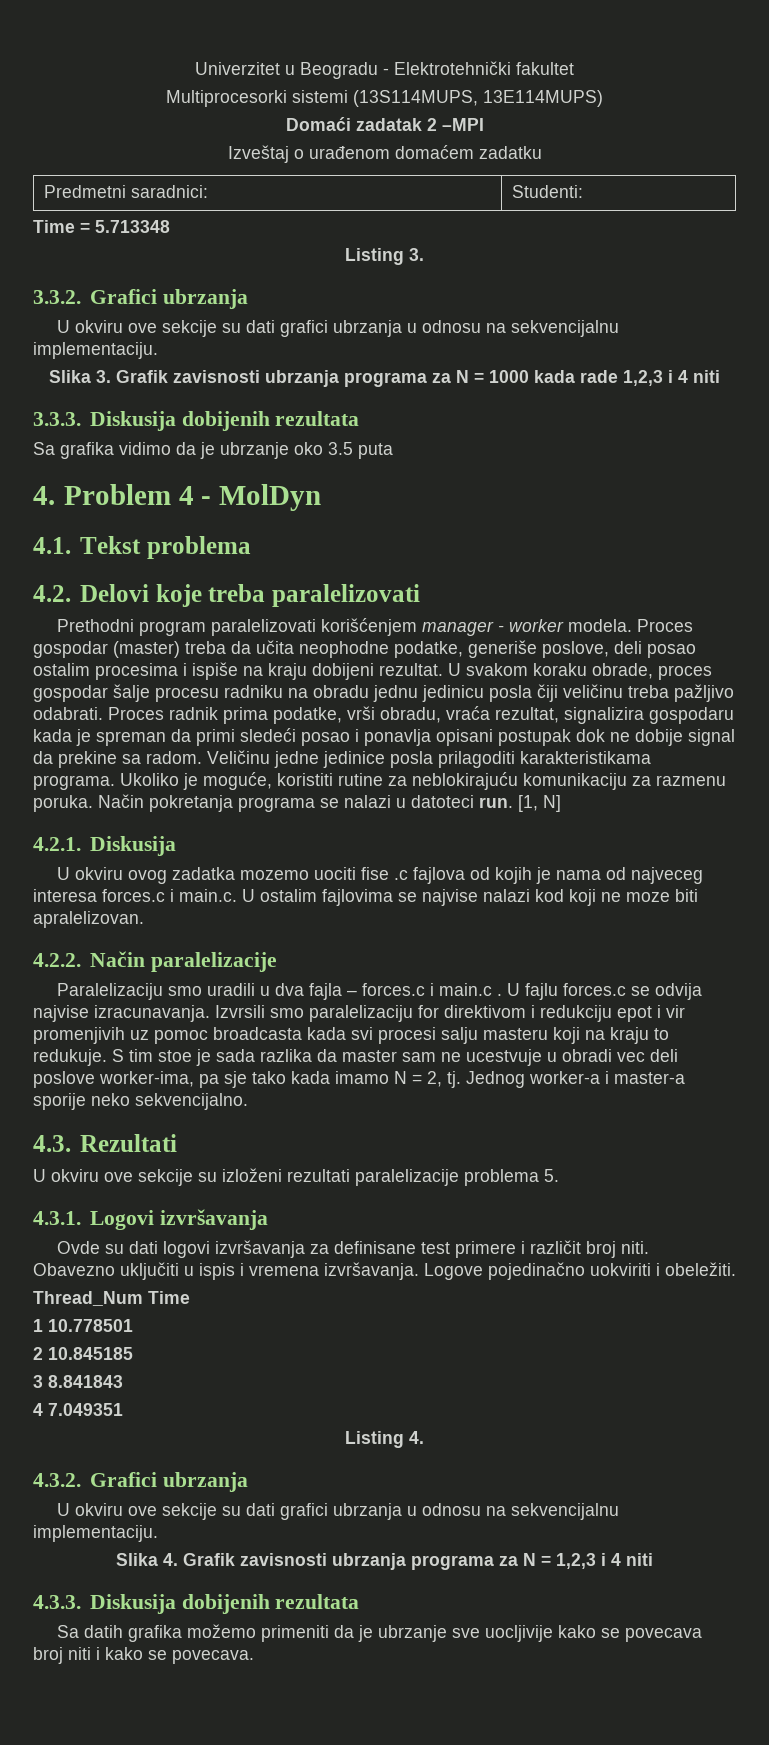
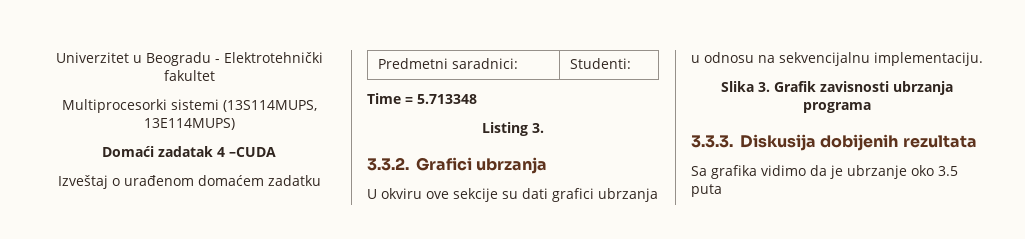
[426,118,484,131] 2 –MPI -> [217,147,276,157] 4 –CUDA
[432,370,720,386] za N = 1000 kada rade 1,2,3 i 4 niti -> (871, 107) none
[33,484,322,511] [33,536,251,559] [33,584,420,607] [57,618,694,636] [33,640,696,658] [33,662,712,680] [33,684,734,702] [33,706,734,724] [33,728,735,746] [33,750,651,768] [33,772,726,790] [33,794,561,812] [33,836,176,856] [57,867,704,884] [33,889,698,906] [33,911,144,928] [33,951,277,972] [57,983,703,1000] [33,1005,685,1022] [33,1027,669,1044] [33,1049,678,1066] [33,1071,685,1088] [33,1093,248,1110] [33,1134,177,1152] [33,1168,559,1186] [33,1209,268,1230] [57,1240,650,1258] [33,1262,736,1280] [33,1291,190,1306] [33,1319,133,1332] [33,1347,133,1360] [33,1375,123,1388] [33,1403,123,1416] [345,1431,424,1448] [33,1472,248,1492] [57,1503,620,1520] [33,1525,158,1542] [116,1553,653,1570] [33,1594,360,1614] [57,1624,703,1642] [33,1647,254,1664] // 4. Problem 4 - MolDyn // 4.1. Tekst problema // 4.2. Delovi koje treba paralelizovati // Prethodni program paralelizovati korišćenjem manager - worker modela. Proces gospodar (master) treba da učita neophodne podatke, generiše poslove, deli posao ostalim procesima i ispiše na kraju dobijeni rezultat. U svakom koraku obrade, proces gospodar šalje procesu radniku na obradu jednu jedinicu posla čiji veličinu treba pažljivo odabrati. Proces radnik prima podatke, vrši obradu, vraća rezultat, signalizira gospodaru kada je spreman da primi sledeći posao i ponavlja opisani postupak dok ne dobije signal da prekine sa radom. Veličinu jedne jedinice posla prilagoditi karakteristikama programa. Ukoliko je moguće, koristiti rutine za neblokirajuću komunikaciju za razmenu poruka. Način pokretanja programa se nalazi u datoteci run. [1, N] // 4.2.1. Diskusija // U okviru ovog zadatka mozemo uociti fise .c fajlova od kojih je nama od najveceg interesa forces.c i main.c. U ostalim fajlovima se najvise nalazi kod koji ne moze biti apralelizovan. // 4.2.2. Način paralelizacije // Paralelizaciju smo uradili u dva fajla – forces.c i main.c . U fajlu forces.c se odvija najvise izracunavanja. Izvrsili smo paralelizaciju for direktivom i redukciju epot i vir promenjivih uz pomoc broadcasta kada svi procesi salju masteru koji na kraju to redukuje. S tim stoe je sada razlika da master sam ne ucestvuje u obradi vec deli poslove worker-ima, pa sje tako kada imamo N = 2, tj. Jednog worker-a i master-a sporije neko sekvencijalno. // 4.3. Rezultati // U okviru ove sekcije su izloženi rezultati paralelizacije problema 5. // 4.3.1. Logovi izvršavanja // Ovde su dati logovi izvršavanja za definisane test primere i različit broj niti. Obavezno uključiti u ispis i vremena izvršavanja. Logove pojedinačno uokviriti i obeležiti. // Thread_Num Time // 1 10.778501 // 2 10.845185 // 3 8.841843 // 4 7.049351 // Listing 4. // 4.3.2. Grafici ubrzanja // U okviru ove sekcije su dati grafici ubrzanja u odnosu na sekvencijalnu implementaciju. // Slika 4. Grafik zavisnosti ubrzanja programa za N = 1,2,3 i 4 niti // 4.3.3. Diskusija dobijenih rezultata // Sa datih grafika možemo primeniti da je ubrzanje sve uocljivije kako se povecava broj niti i kako se povecava. -> (722, 190) none

